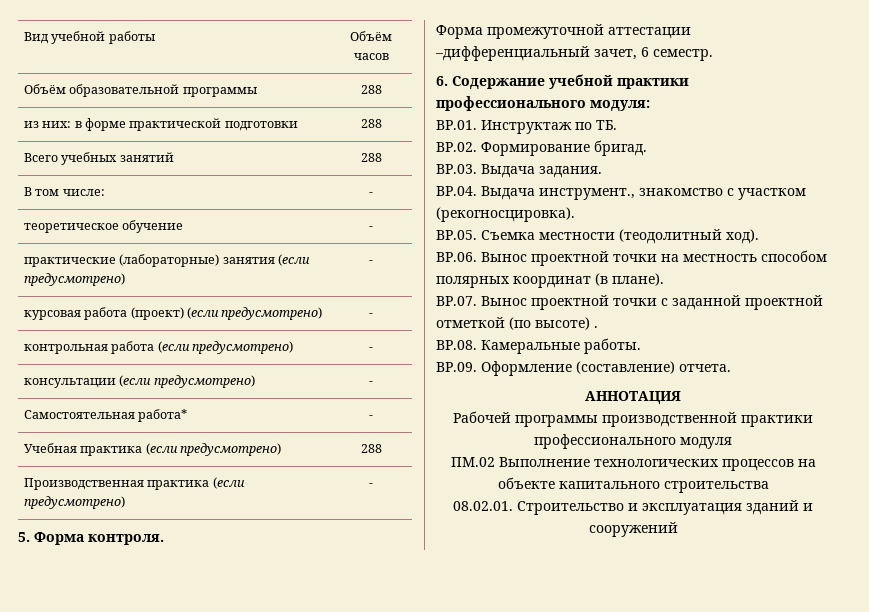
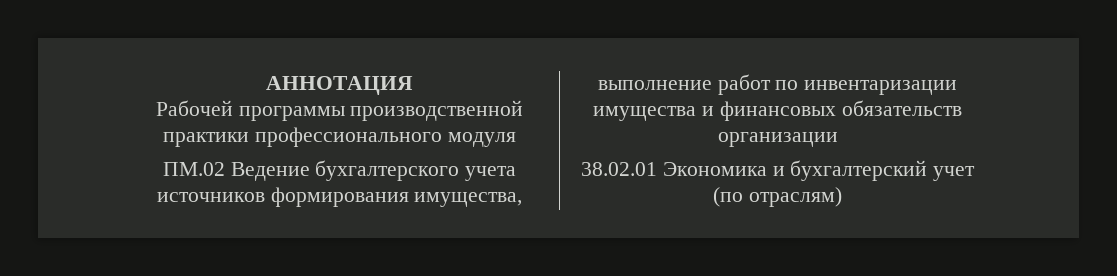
[23,31,155,44] [350,31,392,41] [353,53,389,60] [23,84,257,97] [360,85,382,94] [23,118,298,131] [360,119,382,128] [23,152,174,165] [360,153,382,162] [23,187,105,196] [369,192,373,196] [23,220,184,233] [369,226,373,230] [23,254,311,267] [23,273,125,286] [369,260,373,264] [23,307,323,320] [369,313,373,317] [23,341,294,354] [369,347,373,351] [23,375,255,388] [369,381,373,385] [23,409,188,422] [369,415,373,419] [23,443,282,456] [360,444,382,453] [23,477,245,490] [23,496,125,509] [369,483,373,487] [18,532,164,545] [436,24,691,39] [435,46,713,61] [436,74,689,90] [436,96,650,112] [436,120,617,134] [436,140,647,156] [436,164,602,178] [436,186,806,200] [436,207,575,222] [436,229,759,244] [436,250,827,266] [436,273,664,288] [436,295,823,310] [436,317,598,330] [436,338,641,354] [436,361,731,376] Вид учебной работы | Объём часов // Объём образовательной программы | 288 // из них: в форме практической подготовки | 288 // Всего учебных занятий | 288 // В том числе: | - // теоретическое обучение | - // практические (лабораторные) занятия (если предусмотрено) | - // курсовая работа (проект) (если предусмотрено) | - // контрольная работа (если предусмотрено) | - // консультации (если предусмотрено) | - // Самостоятельная работа* | - // Учебная практика (если предусмотрено) | 288 // Производственная практика (если предусмотрено) | - // 5. Форма контроля. // Форма промежуточной аттестации –дифференциальный зачет, 6 семестр. // 6. Содержание учебной практики профессионального модуля: // ВР.01. Инструктаж по ТБ. // ВР.02. Формирование бригад. // ВР.03. Выдача задания. // ВР.04. Выдача инструмент., знакомство с участком (рекогносцировка). // ВР.05. Съемка местности (теодолитный ход). // ВР.06. Вынос проектной точки на местность способом полярных координат (в плане). // ВР.07. Вынос проектной точки с заданной проектной отметкой (по высоте) . // ВР.08. Камеральные работы. // ВР.09. Оформление (составление) отчета. // -> (266, 85) none
[498,457,816,471] [497,477,769,493] [453,500,813,515] [588,522,678,537] Выполнение технологических процессов на объекте капитального строительства // 08.02.01. Строительство и эксплуатация зданий и сооружений -> [230,160,517,181] [156,187,523,207] [597,74,958,95] [593,100,962,121] [717,132,838,147] [580,160,976,181] [713,187,842,207] Ведение бухгалтерского учета источников формирования имущества, выполнение работ по инвентаризации имущества и финансовых обязательств организации // 38.02.01 Экономика и бухгалтерский учет (по отраслям)

